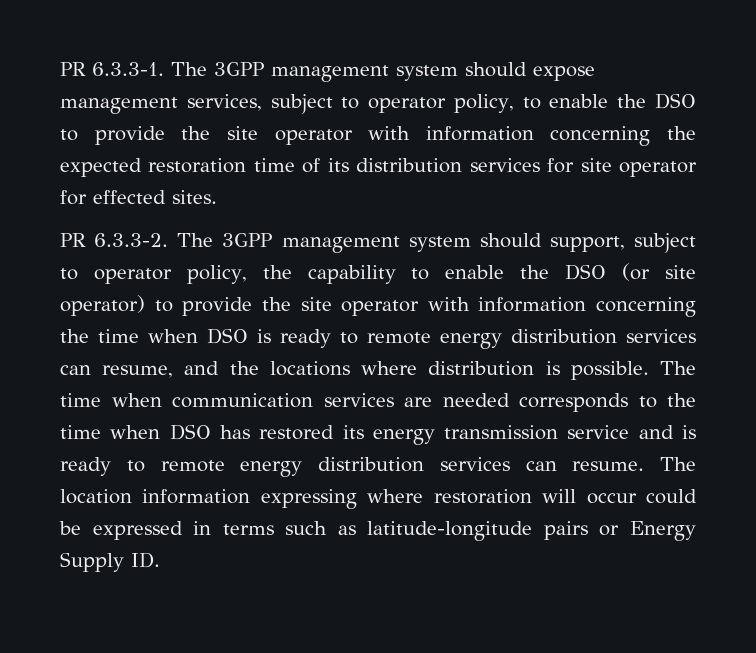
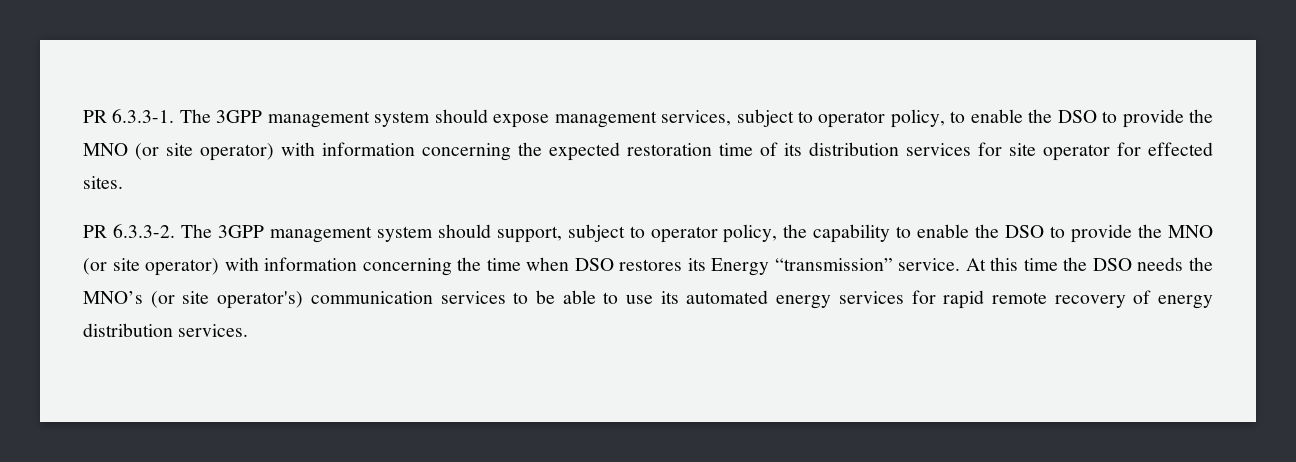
[226,126,353,145] site operator -> [83,143,274,161] MNO (or site operator)
[622,263,696,281] [60,295,420,316] (or site operator) to provide the site operator -> [1050,224,1214,243] [83,258,220,276] to provide the MNO (or site operator)
[257,329,696,349] [60,361,696,380] [60,393,696,412] [60,424,696,445] [60,457,696,477] [60,489,698,509] [59,521,696,541] [60,552,160,572] is ready to remote energy distribution services can resume, and the locations where distribution is possible. The time when communication services are needed corresponds to the time when DSO has restored its energy transmission service and is ready to remote energy distribution services can resume. The location information expressing where restoration will occur could be expressed in terms such as latitude-longitude pairs or Energy Supply ID. -> [619,257,1213,276] [83,290,1214,309] [83,323,249,337] restores its Energy “transmission” service. At this time the DSO needs the MNO’s (or site operator's) communication services to be able to use its automated energy services for rapid remote recovery of energy distribution services.

